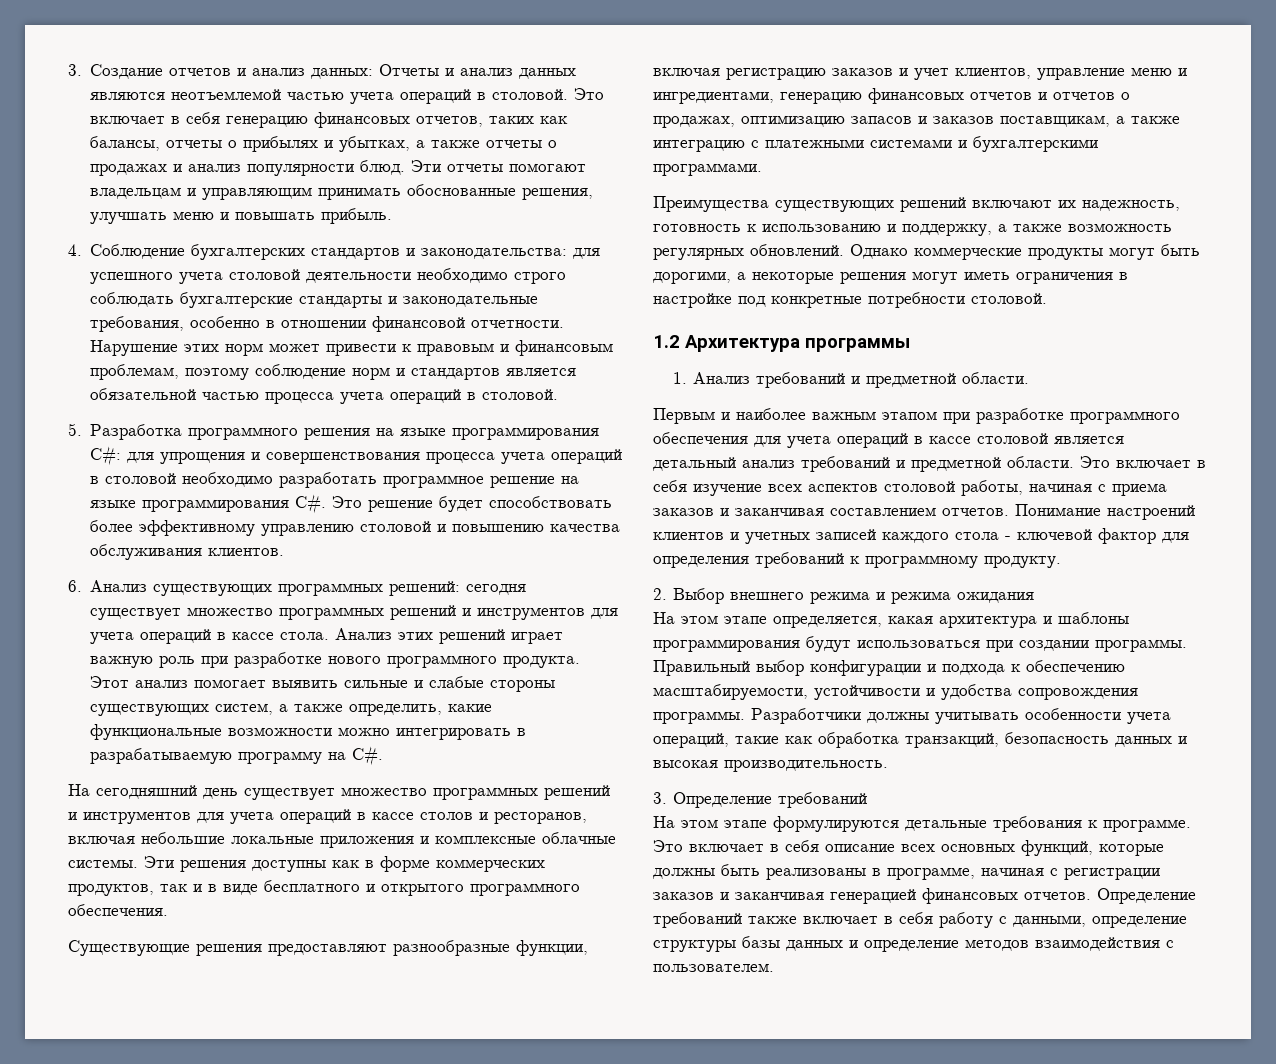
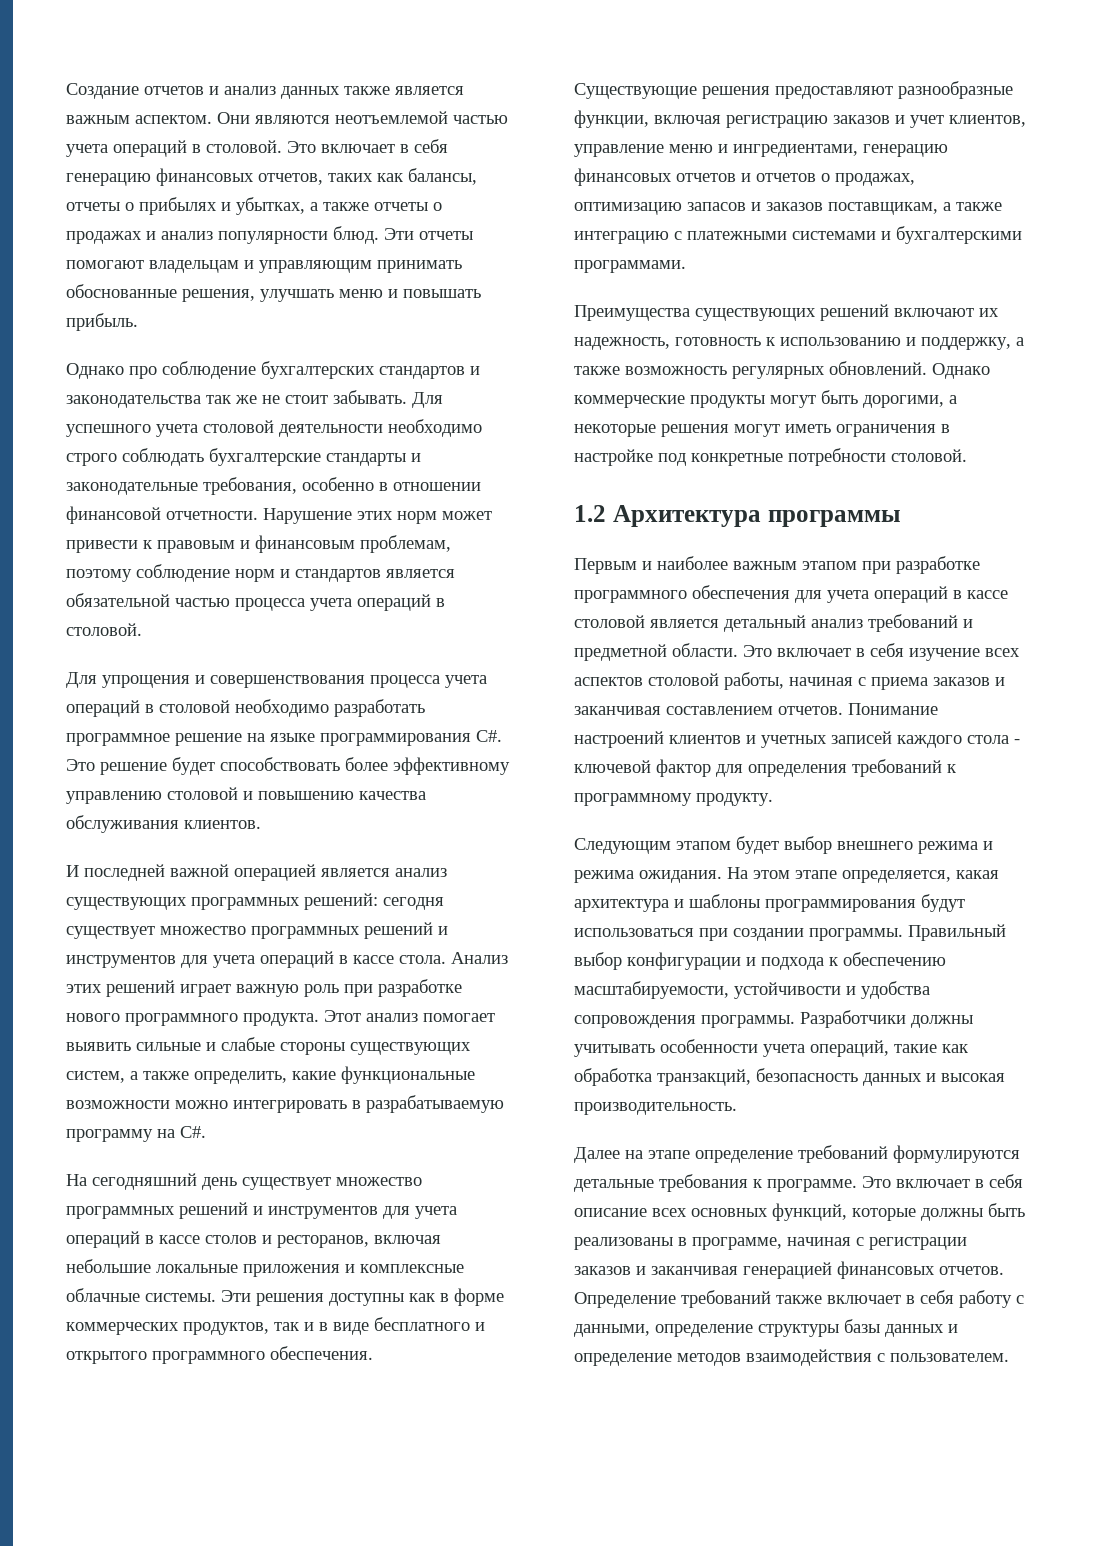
[68,64,82,76] 3. -> (66, 91) none
[311,64,577,79] данных: Отчеты и анализ данных -> [281,86,464,99] [66,112,250,124] данных также является важным аспектом. Они
[68,244,601,260] 4. Соблюдение бухгалтерских стандартов и законодательства: для -> [66,361,480,379] [66,390,443,408] Однако про соблюдение бухгалтерских стандартов и законодательства так же не стоит забывать. Для
[68,423,600,440] [90,446,155,466] 5. Разработка программного решения на языке программирования C#: для -> [66,672,97,688] Для
[68,580,148,592] 6. Анализ -> [66,864,447,881] И последней важной операцией является анализ
[672,372,1029,388] // 1. Анализ требований и предметной области. -> (901, 518) none
[653,588,724,604] 2. Выбор -> [574,836,832,854] Следующим этапом будет выбор
[957,592,1034,603] ожидания // -> [639,870,722,883] ожидания.
[653,792,867,808] [653,816,767,828] 3. Определение требований // На этом этапе -> [574,1145,888,1163] Далее на этапе определение требований

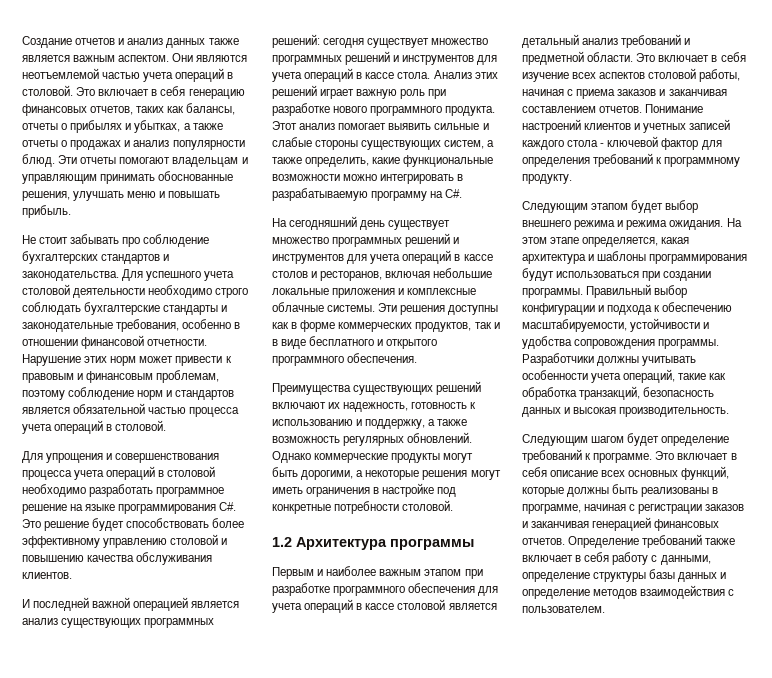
[66,363,124,379] Однако -> [22,234,120,244] Не стоит забывать
[66,390,407,408] законодательства так же не стоит забывать. -> [22,271,119,281] законодательства.
[574,81,1013,99] [574,110,1026,128] [574,144,948,157] [574,168,915,186] [574,202,1002,215] [574,226,1022,244] [574,260,686,273] // Существующие решения предоставляют разнообразные функции, включая регистрацию заказов и учет клиентов, управление меню и ингредиентами, генерацию финансовых отчетов и отчетов о продажах, оптимизацию запасов и заказов поставщикам, а также интеграцию с платежными системами и бухгалтерскими программами. -> (418, 358) none
[574,1145,1020,1163] [574,1174,748,1192] Далее на этапе определение требований формулируются детальные требования -> [522,433,730,446] [522,449,582,463] Следующим шагом будет определение требований

